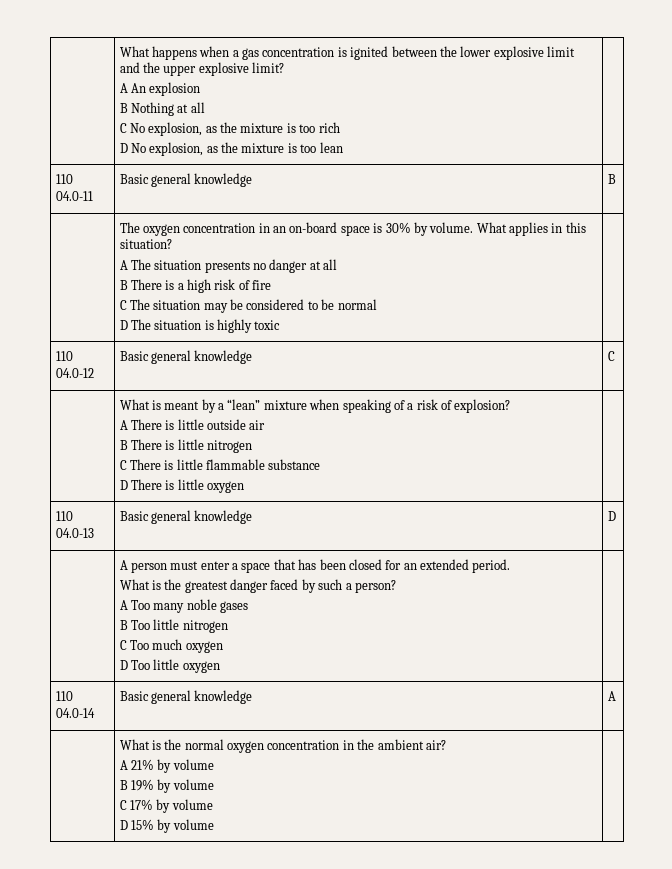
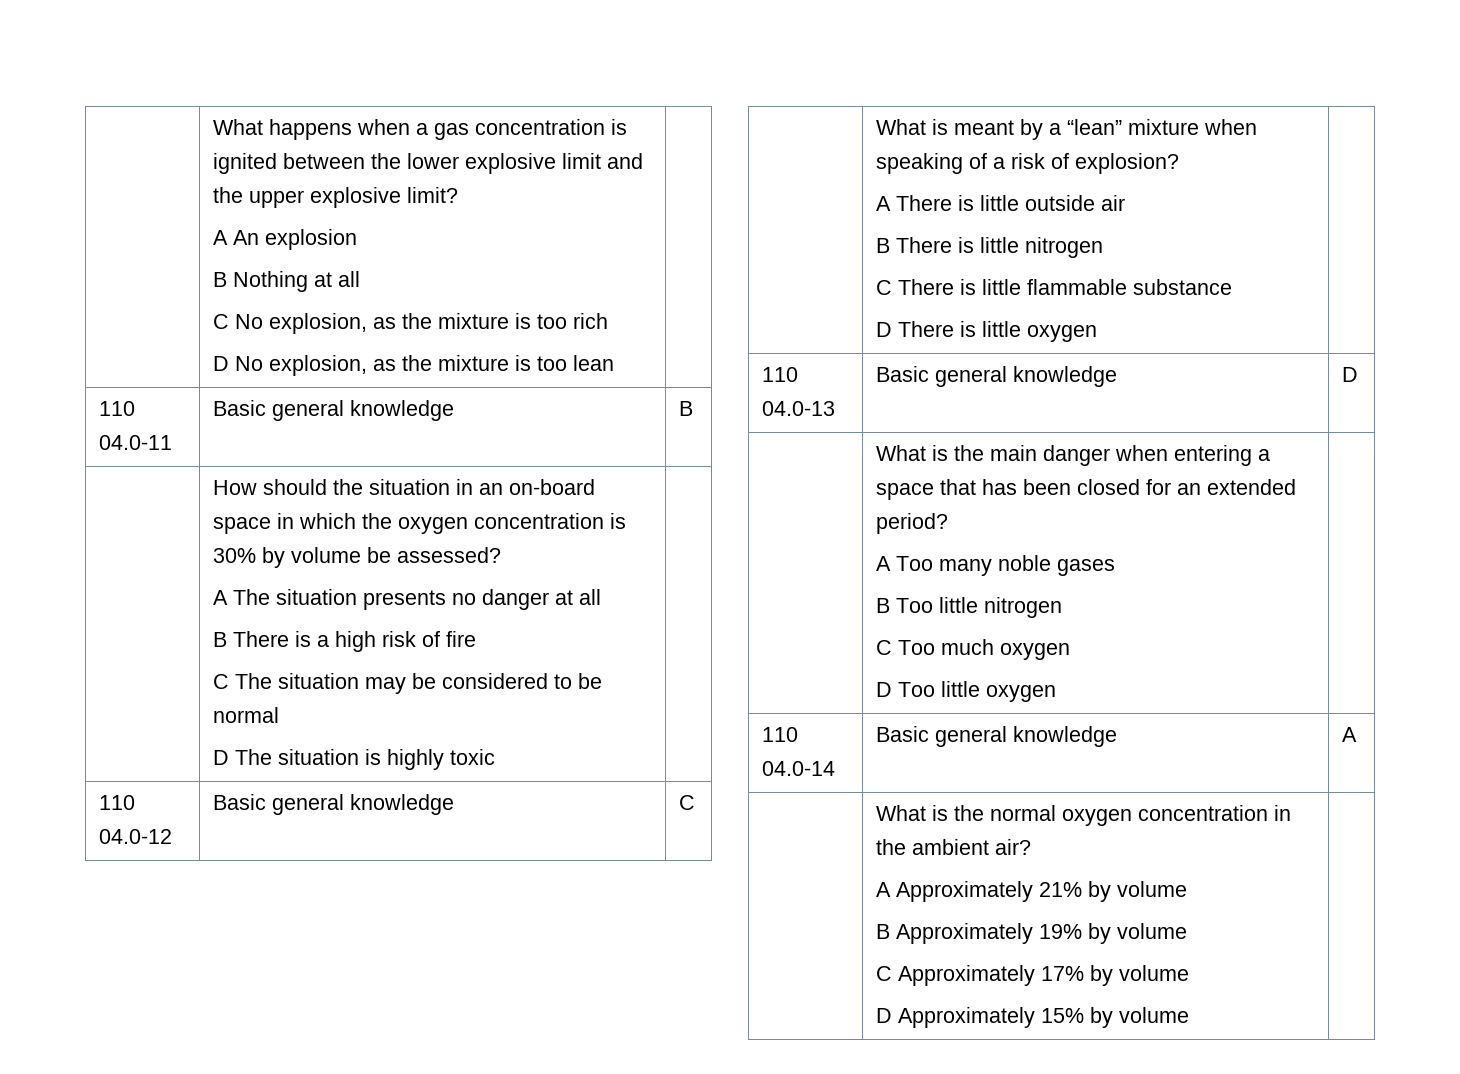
[119,222,586,236] [119,239,172,249] The oxygen concentration in an on-board space is 30% by volume. What applies in this situation? -> [213,479,596,495] [213,513,627,534] [213,547,502,568] How should the situation in an on-board space in which the oxygen concentration is 30% by volume be assessed?
[119,560,230,573] A person must enter -> [876,445,1253,466] What is the main danger when entering
[472,559,511,573] [119,579,396,593] period. // What is the greatest danger faced by such a person? -> [876,513,949,534] period?
(128, 765) none -> [896,881,1034,902] Approximately
(128, 785) none -> [896,923,1034,944] Approximately
(127, 805) none -> [898,965,1036,986] Approximately
(128, 825) none -> [898,1007,1036,1028] Approximately

